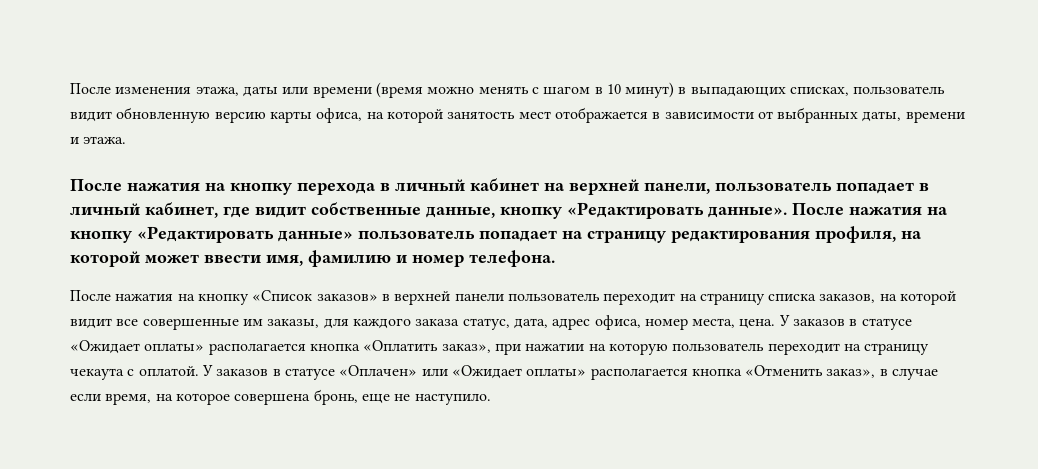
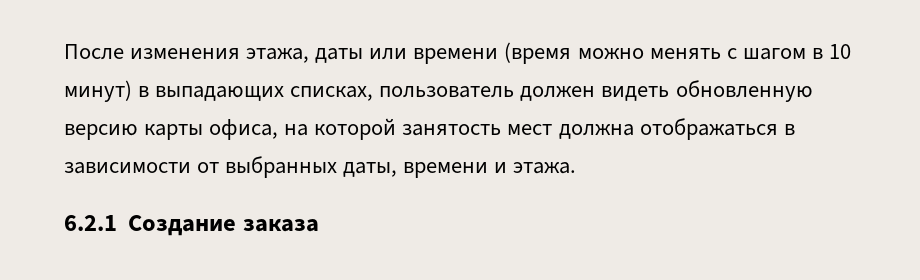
[70,111,112,122] видит -> [520,86,670,101] должен видеть
[554,107,648,123] отображается -> [558,118,778,140] должна отображаться
[70,178,929,195] [70,202,948,219] [70,226,922,243] [70,250,555,267] [70,290,957,305] [70,315,912,330] [70,340,930,355] [70,365,939,380] [70,389,491,405] После нажатия на кнопку перехода в личный кабинет на верхней панели, пользователь попадает в личный кабинет, где видит собственные данные, кнопку «Редактировать данные». После нажатия на кнопку «Редактировать данные» пользователь попадает на страницу редактирования профиля, на которой может ввести имя, фамилию и номер телефона. // После нажатия на кнопку «Список заказов» в верхней панели пользователь переходит на страницу списка заказов, на которой видит все совершенные им заказы, для каждого заказа статус, дата, адрес офиса, номер места, цена. У заказов в статусе «Ожидает оплаты» располагается кнопка «Оплатить заказ», при нажатии на которую пользователь переходит на страницу чекаута с оплатой. У заказов в статусе «Оплачен» или «Ожидает оплаты» располагается кнопка «Отменить заказ», в случае если время, на которое совершена бронь, еще не наступило. -> [64,215,319,236] 6.2.1 Создание заказа

